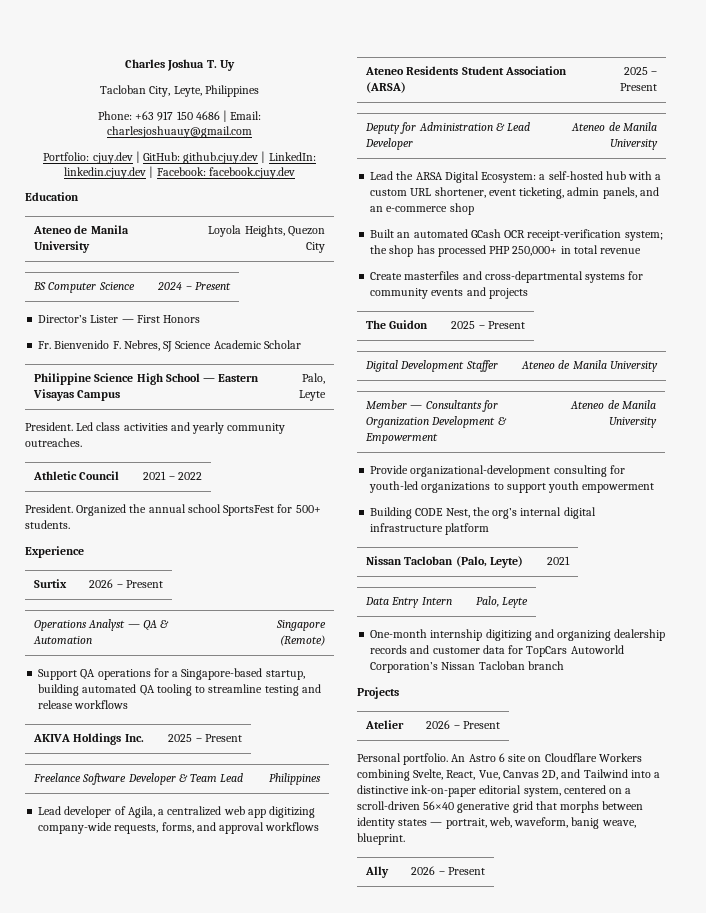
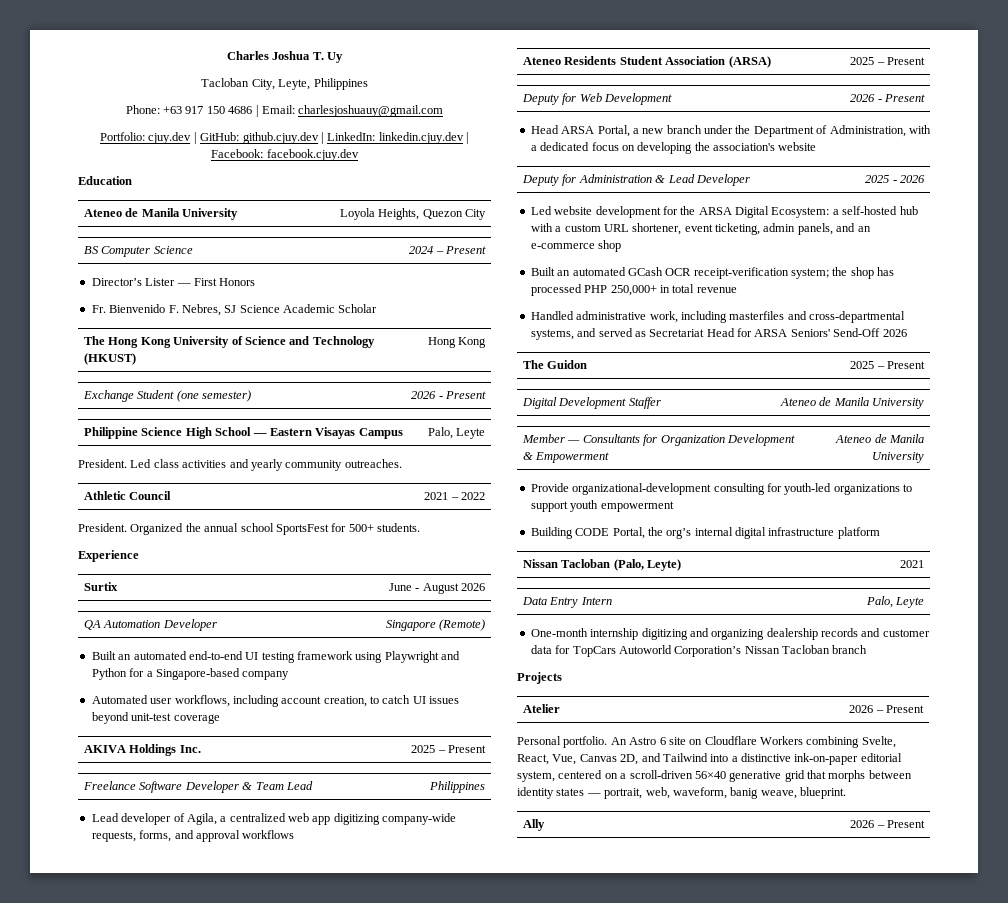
(301, 344) none -> [84,336,375,348] [84,353,137,365] [427,337,486,348] [83,390,252,402] [411,391,486,399] // The Hong Kong University of Science and Technology (HKUST) | Hong Kong // Exchange Student (one semester) | 2026 - Present
[89,579,163,588] [34,619,170,631] 2026 – Present // Operations Analyst — QA & -> [388,583,485,594] [84,620,102,630] June - August 2026 // QA
(93, 640) none -> [162,619,217,631] Developer
[38,668,305,680] [38,684,321,696] [38,700,129,709] Support QA operations for a Singapore-based startup, building automated QA tooling to streamline testing and release workflows -> [91,651,461,663] [91,668,290,680] [91,695,460,707] [91,712,220,724] Built an automated end-to-end UI testing framework using Playwright and Python for a Singapore-based company // Automated user workflows, including account creation, to catch UI issues beyond unit-test coverage
(657, 87) none -> [522,93,673,105] [850,94,925,102] [530,125,931,137] [530,142,817,154] // Deputy for Web Development | 2026 - Present // Head ARSA Portal, a new branch under the Department of Administration, with a dedicated focus on developing the association's website
[571,122,657,131] [609,139,658,150] [370,171,394,180] Ateneo de Manila University // Lead -> [865,175,925,183] [530,206,678,218] 2025 - 2026 // Led website development for
[370,271,644,283] [370,287,528,299] Create masterfiles and cross-departmental systems for community events and projects -> [530,311,905,323] [530,328,907,340] Handled administrative work, including masterfiles and cross-departmental systems, and served as Secretariat Head for ARSA Seniors' Send-Off 2026
[445,508,470,518] Nest, -> [612,527,645,539] Portal,

